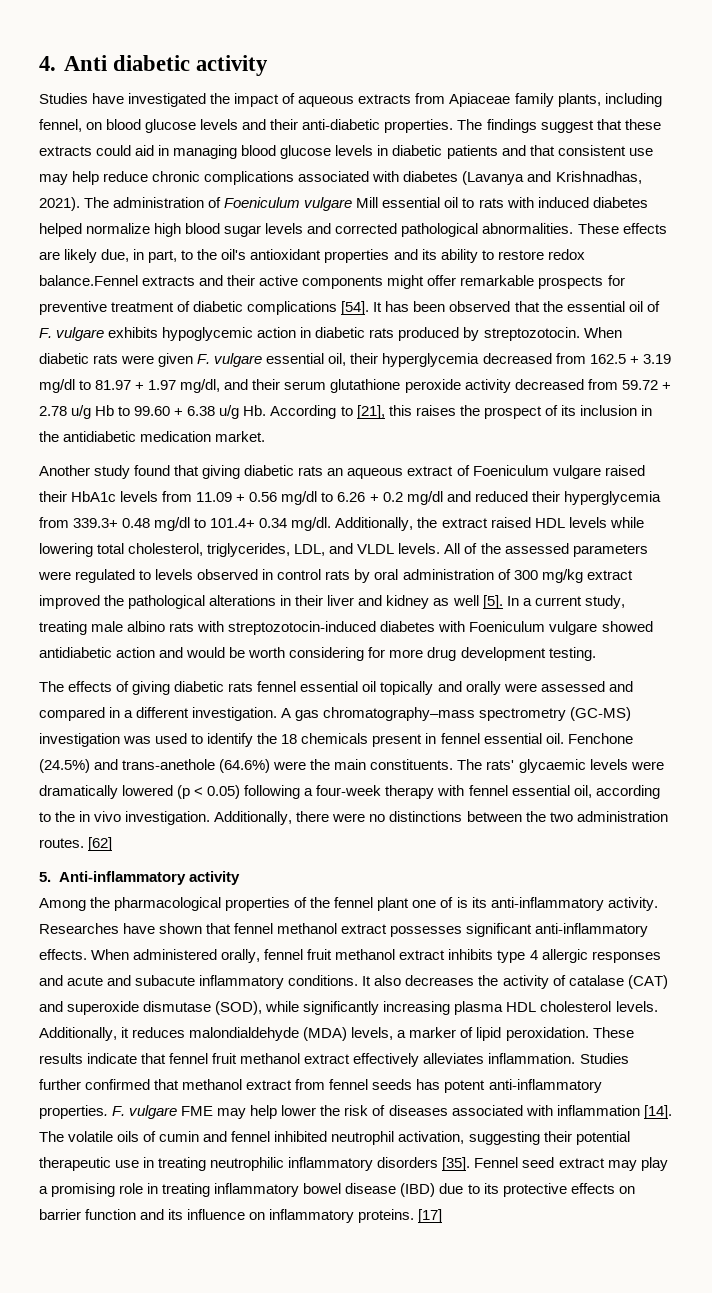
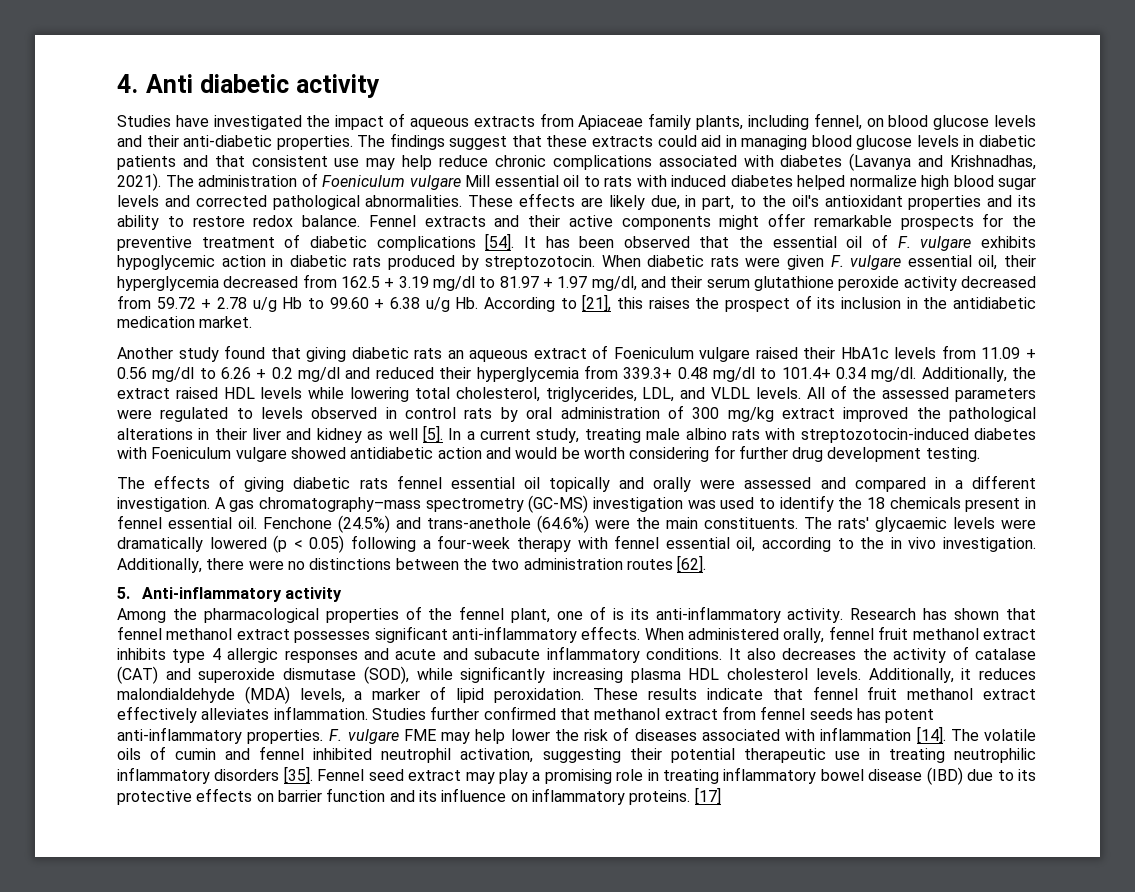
[39,275,138,286] balance.Fennel -> [302,215,416,227] balance. Fennel
(625, 280) none -> [1012,215,1036,227] the
[389,649,424,658] more -> [738,445,788,459] further
[39,837,113,851] routes. [62] -> [626,555,707,573] routes [62].
[377,897,410,911] plant -> [511,608,551,623] plant,
[39,923,156,934] Researches have -> [850,608,948,620] Research has

